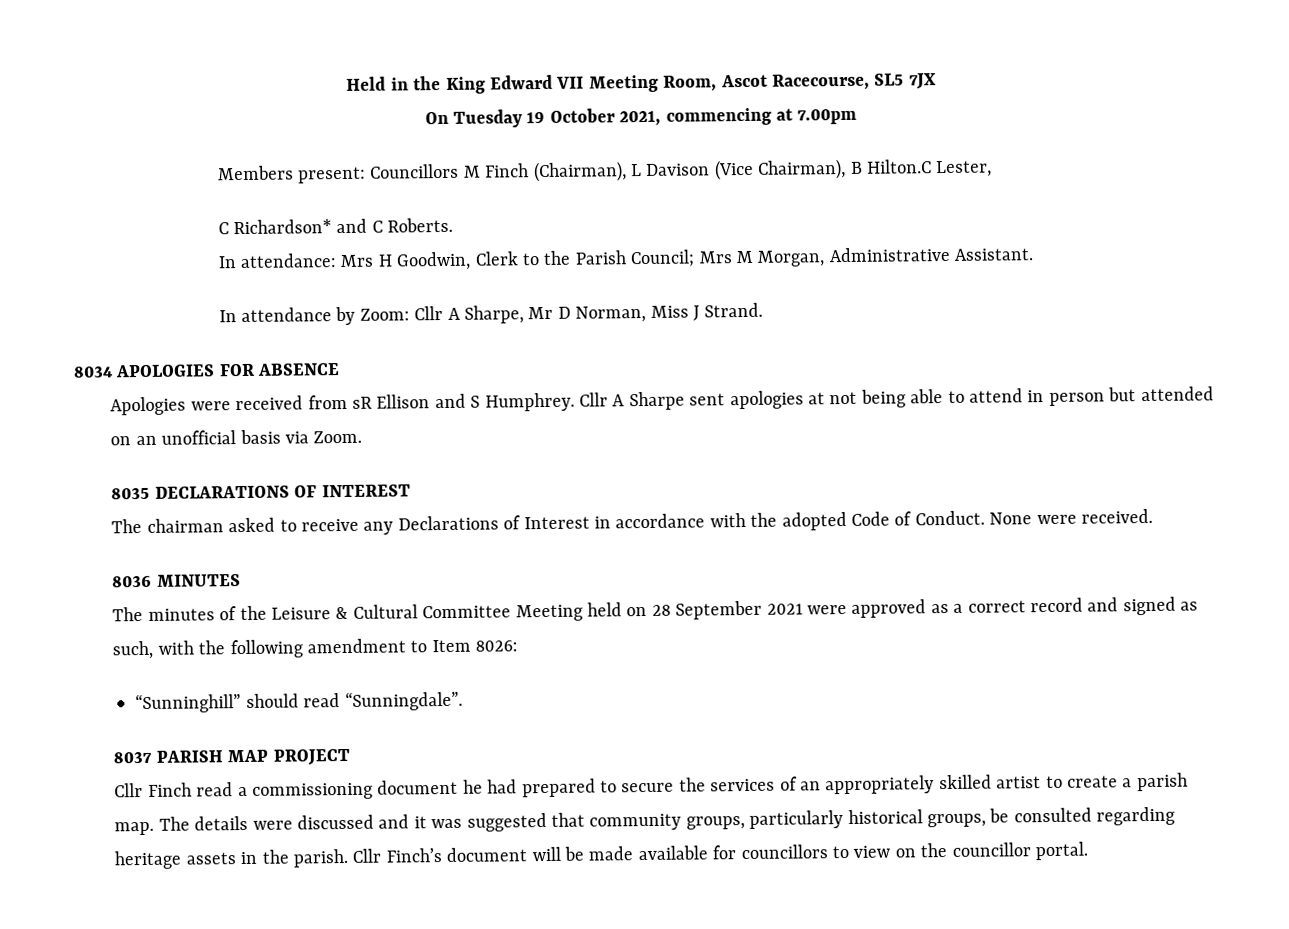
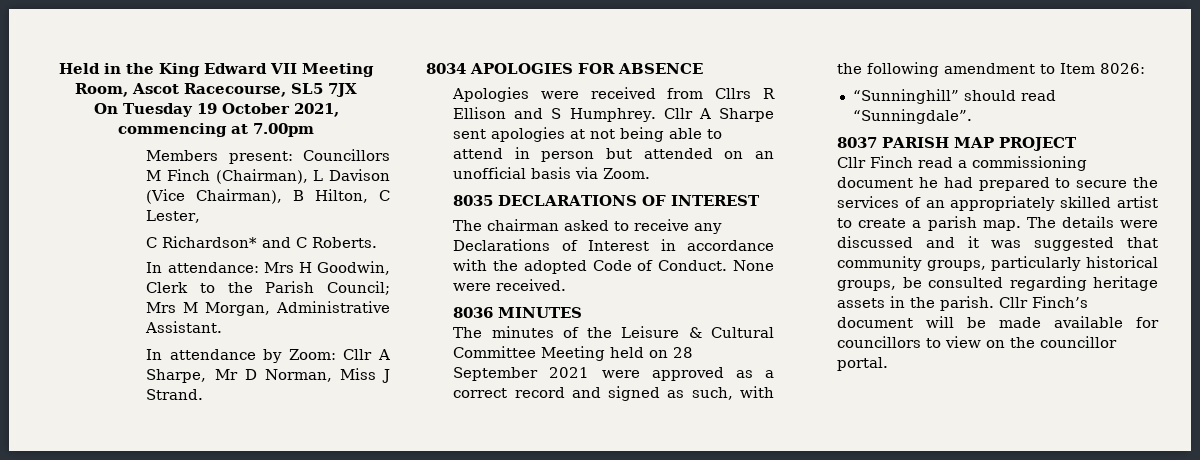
[865,159,932,174] Hilton.C -> [315,189,390,203] Hilton, C
[351,396,373,409] sR -> [715,88,775,99] Cllrs R

